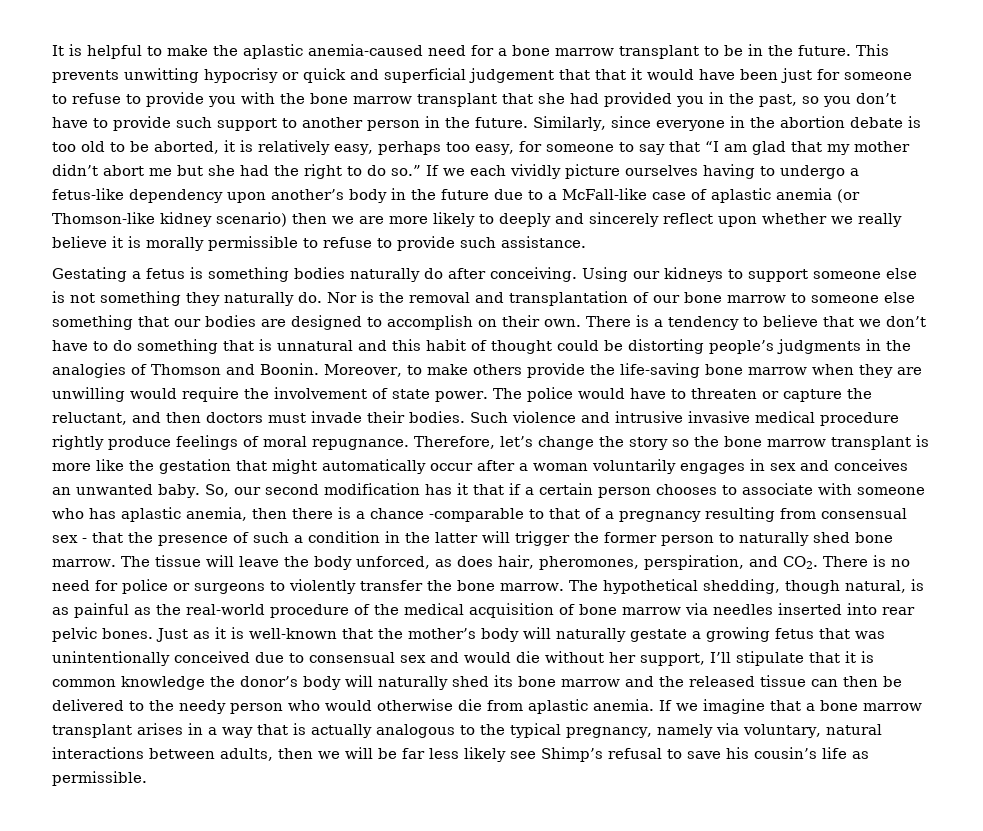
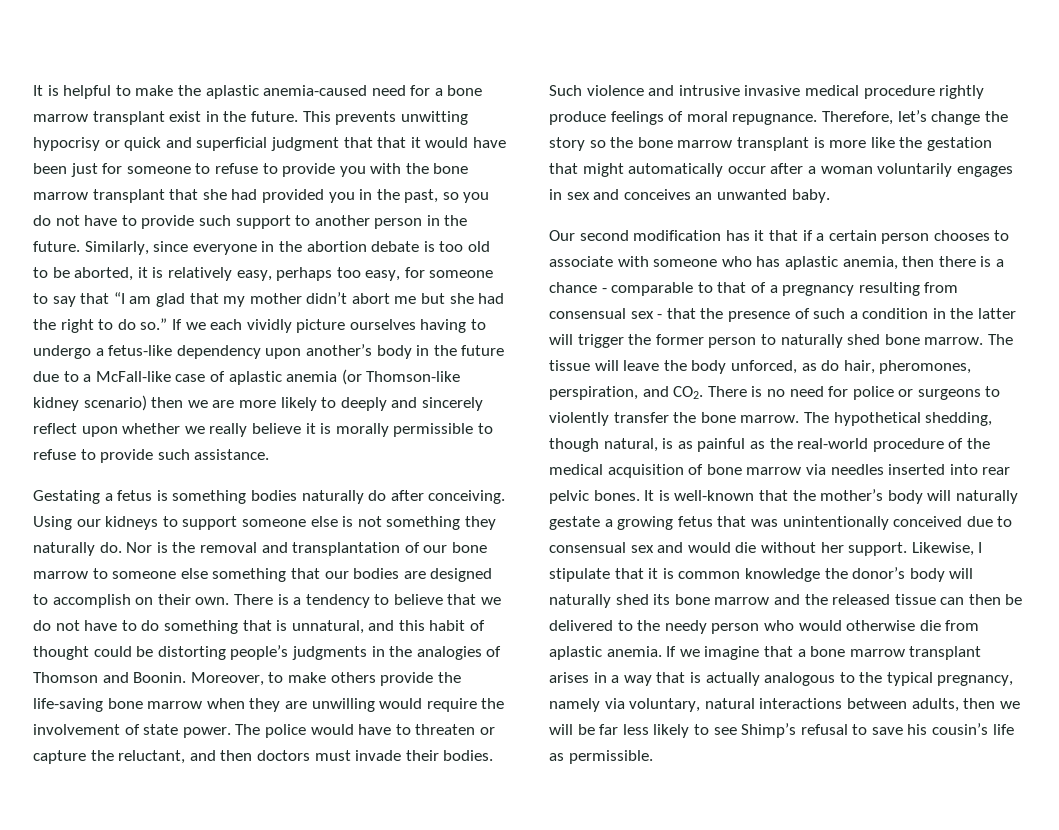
[704,45,743,56] to be -> [169,111,202,122] exist
[469,68,554,83] judgement -> [270,137,339,151] judgment
[856,93,896,104] don’t -> [33,215,80,226] do not
[886,316,926,327] don’t -> [33,620,80,631] do not
[277,340,353,351] unnatural -> [291,620,364,634] unnatural,
[204,484,261,497] So, our -> [549,230,575,241] // Our
[429,508,524,522] -comparable -> [601,282,694,296] - comparable
[456,556,493,567] does -> [821,360,840,371] do
[156,627,226,642] Just as it -> [644,490,655,501] It
[640,652,731,666] support, I’ll -> [848,542,983,556] support. Likewise, I
(506, 754) none -> [693,724,709,735] to

